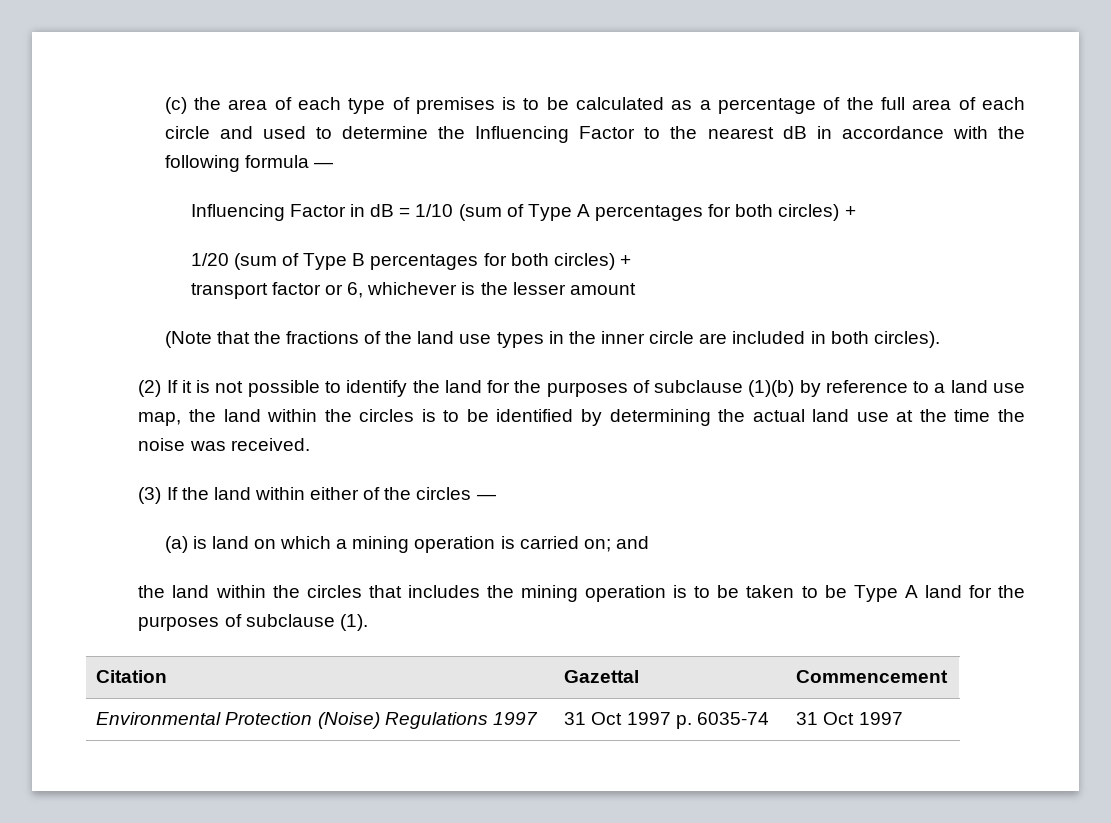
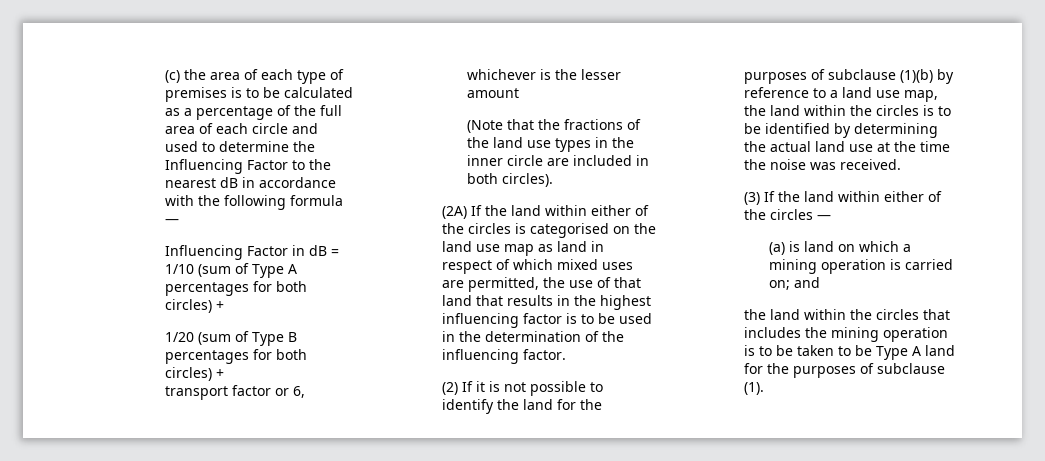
(940, 339) none -> [441,205,649,219] [441,223,656,238] [441,241,604,256] [441,259,633,274] [441,277,641,292] [441,295,651,310] [441,313,652,328] [441,331,624,342] [441,349,566,364] // (2A) If the land within either of the circles is categorised on the land use map as land in respect of which mixed uses are permitted, the use of that land that results in the highest influencing factor is to be used in the determination of the influencing factor.
[96,670,168,683] [564,670,640,683] [796,670,949,683] [96,712,538,729] [564,712,769,729] [796,712,903,725] // Citation | Gazettal | Commencement // Environmental Protection (Noise) Regulations 1997 | 31 Oct 1997 p. 6035-74 | 31 Oct 1997 -> (764, 388) none

